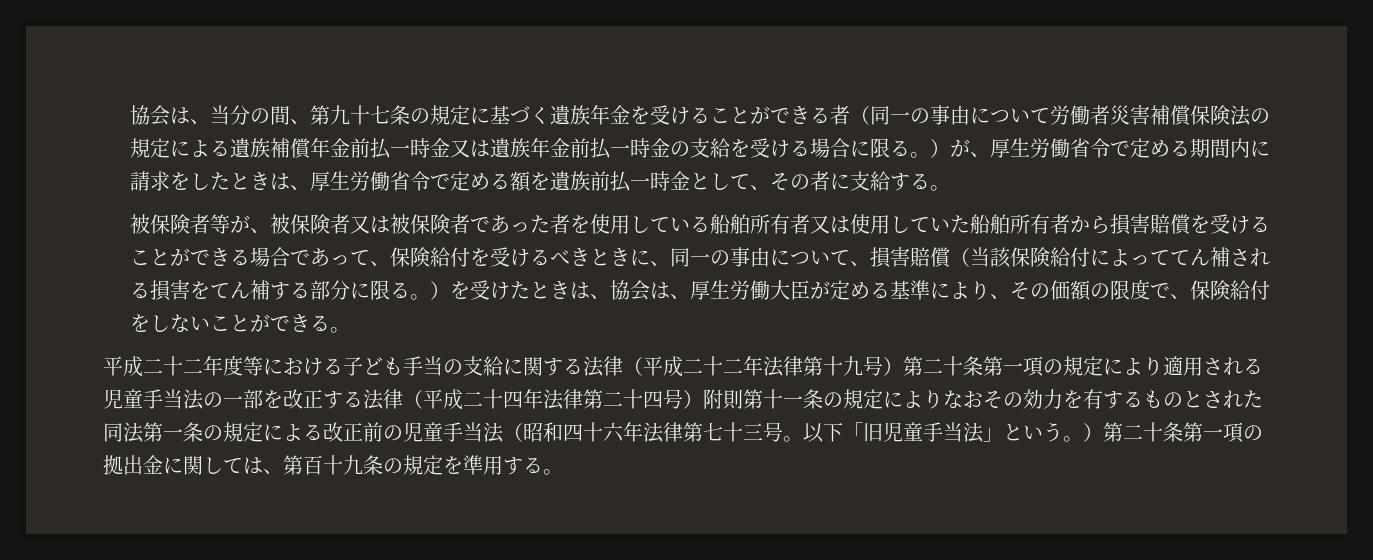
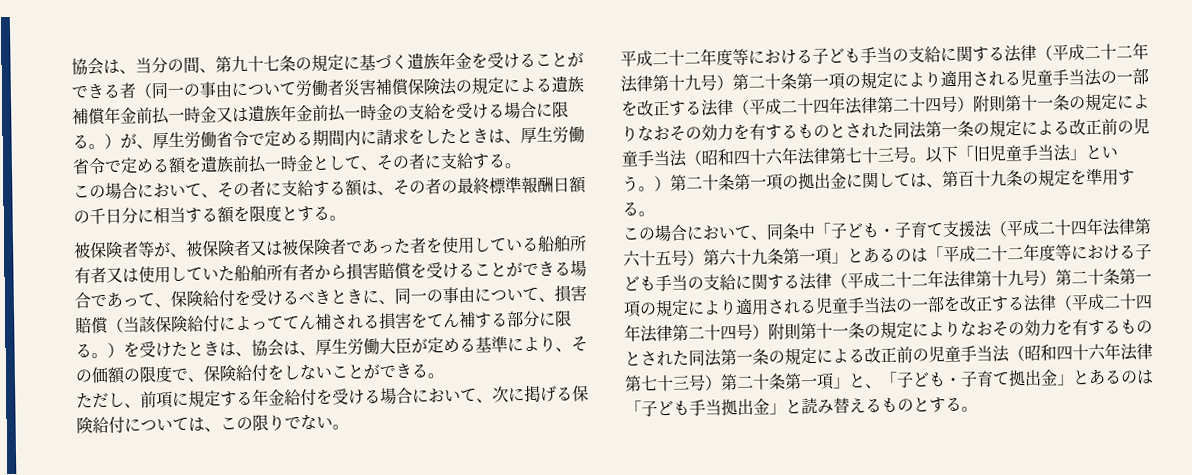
(950, 188) none -> [72,176,587,199] [72,205,346,225] // この場合において、その者に支給する額は、その者の最終標準報酬日額の千日分に相当する額を限度とする。
(350, 330) none -> [75,384,589,409] [75,413,349,434] // ただし、前項に規定する年金給付を受ける場合において、次に掲げる保険給付については、この限りでない。
(563, 472) none -> [622,217,1152,242] [623,243,1152,267] [623,268,1152,292] [623,293,1153,318] [624,319,1153,343] [624,342,1153,367] [624,369,1154,392] [625,396,978,417] // この場合において、同条中「子ども・子育て支援法（平成二十四年法律第六十五号）第六十九条第一項」とあるのは「平成二十二年度等における子ども手当の支給に関する法律（平成二十二年法律第十九号）第二十条第一項の規定により適用される児童手当法の一部を改正する法律（平成二十四年法律第二十四号）附則第十一条の規定によりなおその効力を有するものとされた同法第一条の規定による改正前の児童手当法（昭和四十六年法律第七十三号）第二十条第一項」と、「子ども・子育て拠出金」とあるのは「子ども手当拠出金」と読み替えるものとする。

